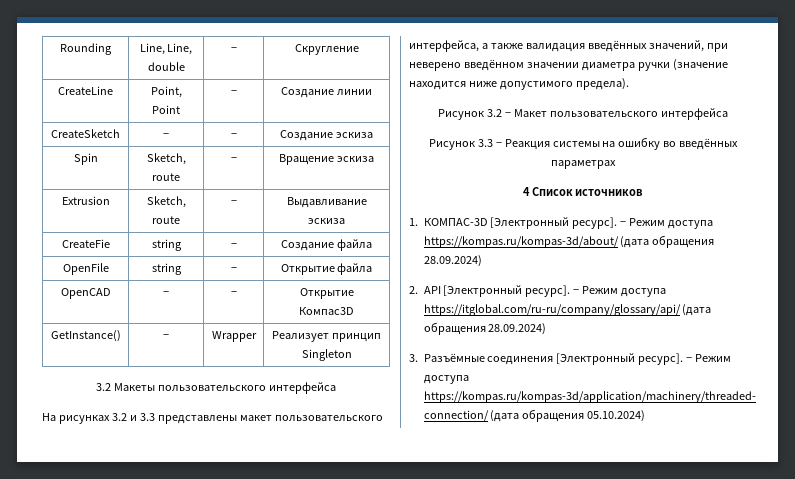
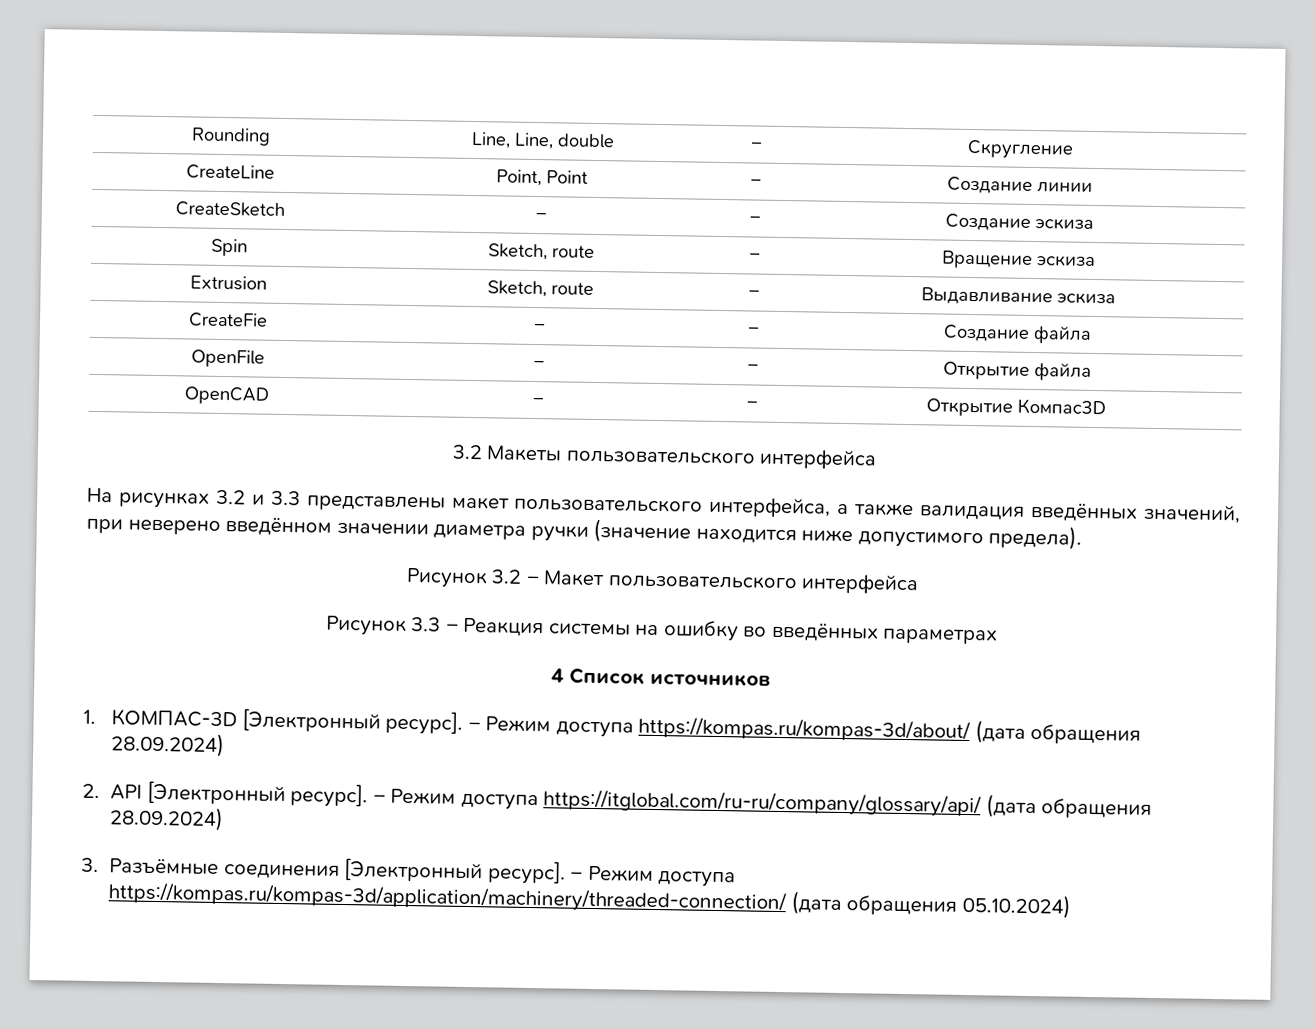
[151,239,182,251] string -> [533,323,546,332] −
[151,263,182,275] string -> [533,360,545,369] −
[50,330,121,342] [163,334,169,339] [211,331,257,342] [272,331,381,342] [301,349,352,361] // GetInstance() | − | Wrapper | Реализует принцип Singleton -> (1106, 407) none

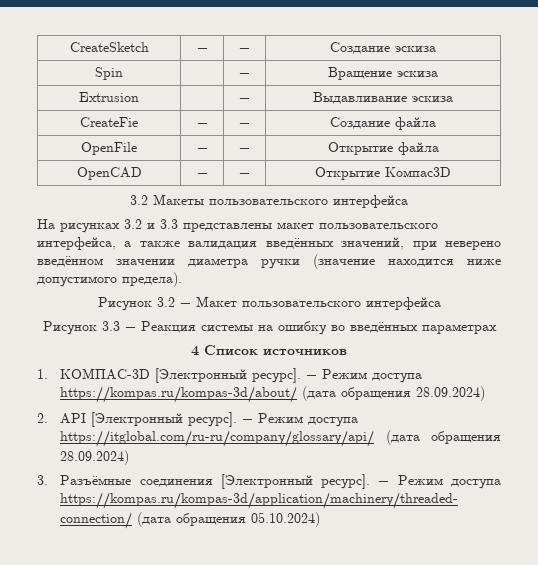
[191,127,271,146] [470,131,615,150] [749,142,762,150] [967,139,1074,160] [186,164,275,180] [495,169,588,187] [749,179,762,187] [947,176,1093,194] Rounding | Line, Line, double | − | Скругление // CreateLine | Point, Point | − | Создание линии // -> (69, 47) none
[487,243,595,261] Sketch, route -> (123, 73) none
[486,280,594,298] Sketch, route -> (139, 97) none

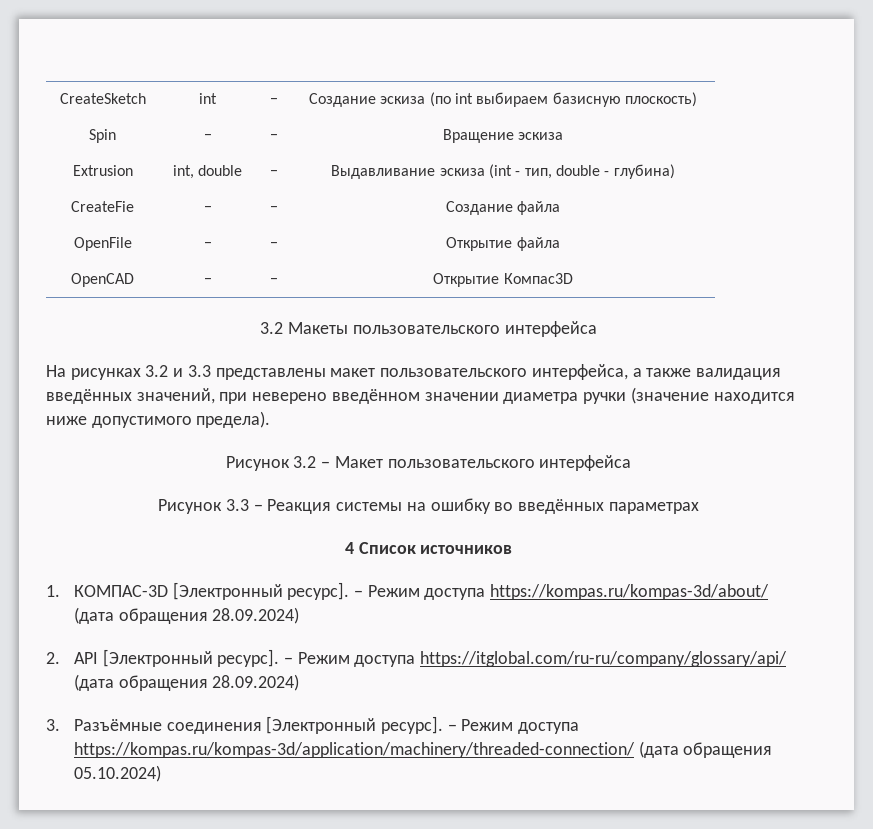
[196,48,208,52] − -> [199,93,217,104] int
(436, 49) none -> [429,92,697,107] (по int выбираем базисную плоскость)
(123, 73) none -> [203,134,212,140] −
(139, 97) none -> [172,165,243,179] int, double
(453, 99) none -> [489,164,675,179] (int - тип, double - глубина)

